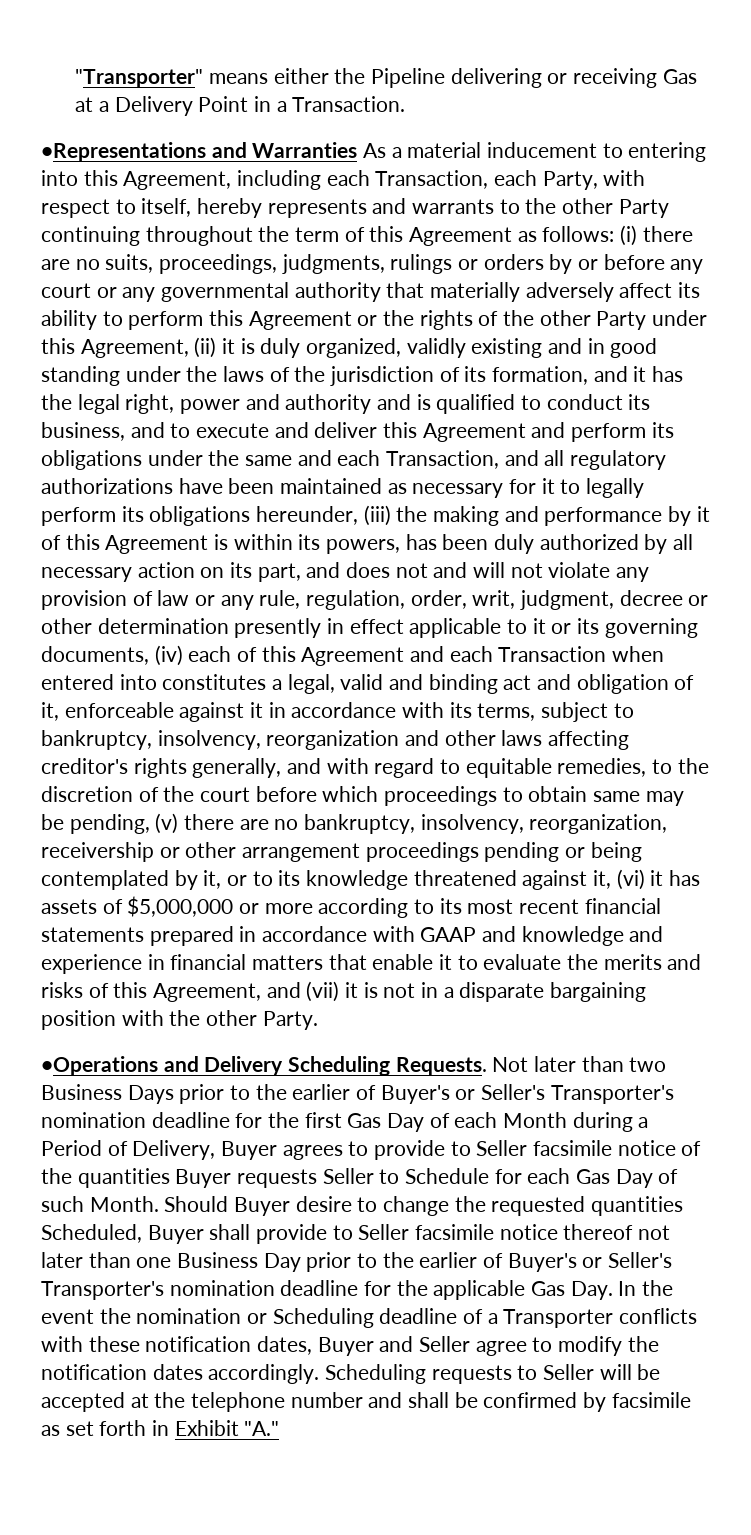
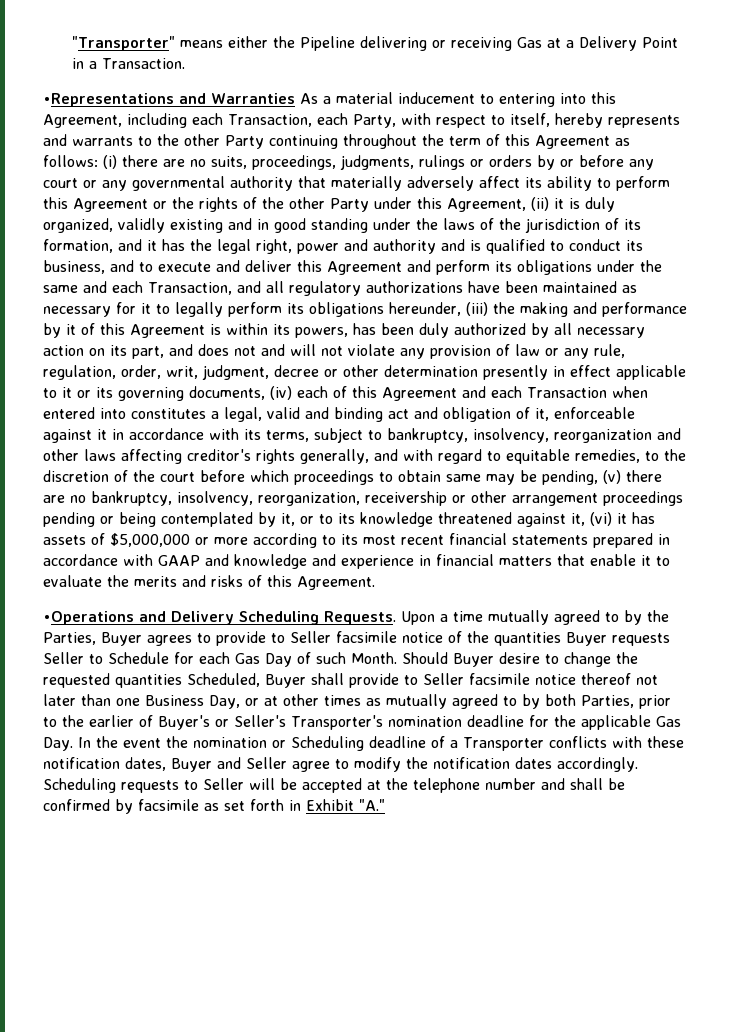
[153,981,647,1002] [41,1010,318,1030] Agreement, and (vii) it is not in a disparate bargaining position with the other Party. -> [297,576,375,590] Agreement.
[492,1056,667,1072] [41,1084,674,1104] [41,1112,649,1132] [41,1140,216,1160] Not later than two Business Days prior to the earlier of Buyer's or Seller's Transporter's nomination deadline for the first Gas Day of each Month during a Period of Delivery, -> [401,610,669,625] [43,632,96,645] Upon a time mutually agreed to by the Parties,
[263,1253,301,1272] Day -> [209,694,634,709] Day, or at other times as mutually agreed to by both Parties,

